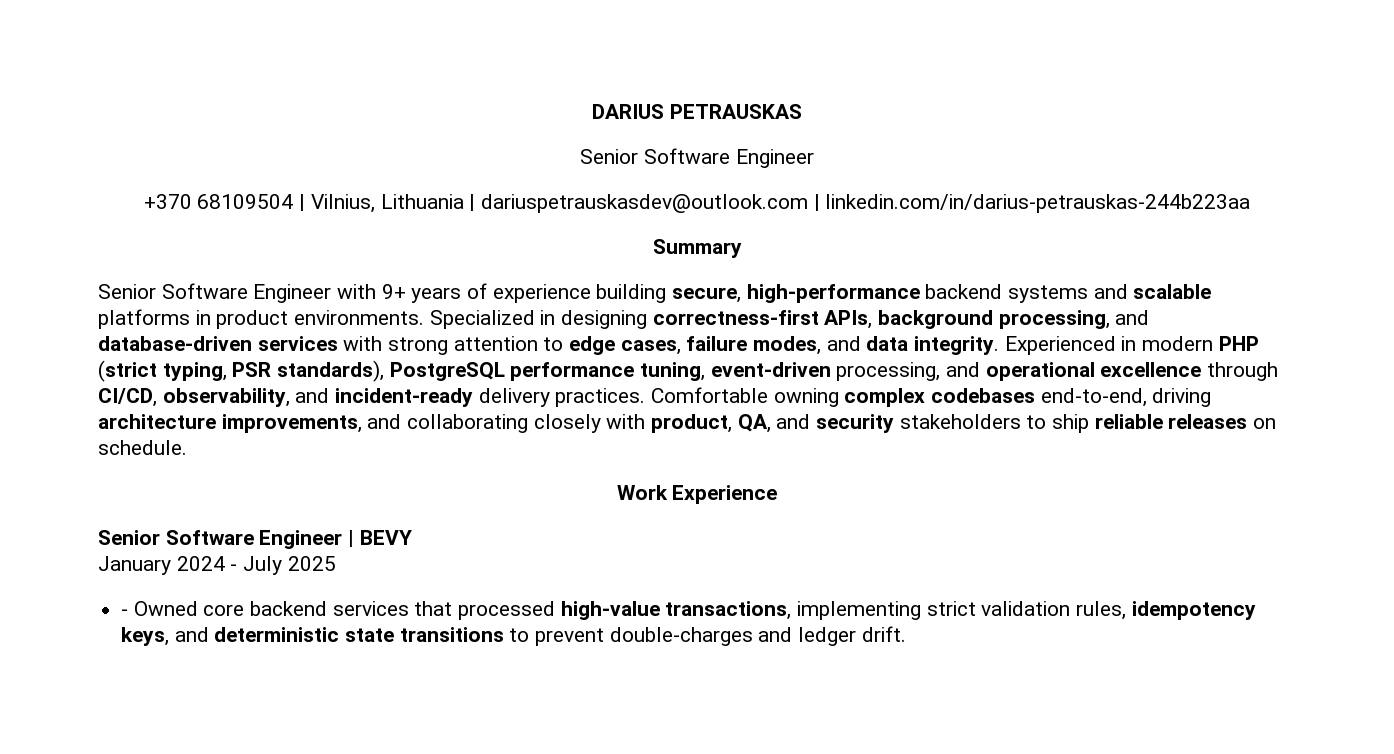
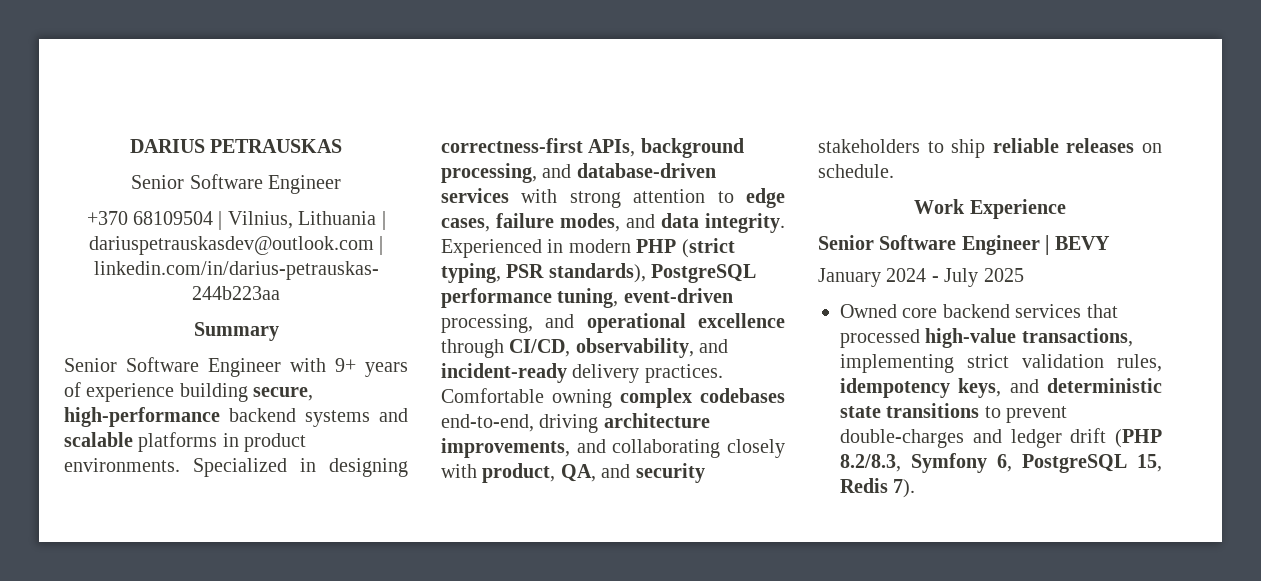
[121,609,129,616] - -> (1024, 275) none
[861,626,906,642] drift. -> [1070,428,1162,448] [840,453,1162,473] [840,478,916,498] drift (PHP 8.2/8.3, Symfony 6, PostgreSQL 15, Redis 7).

